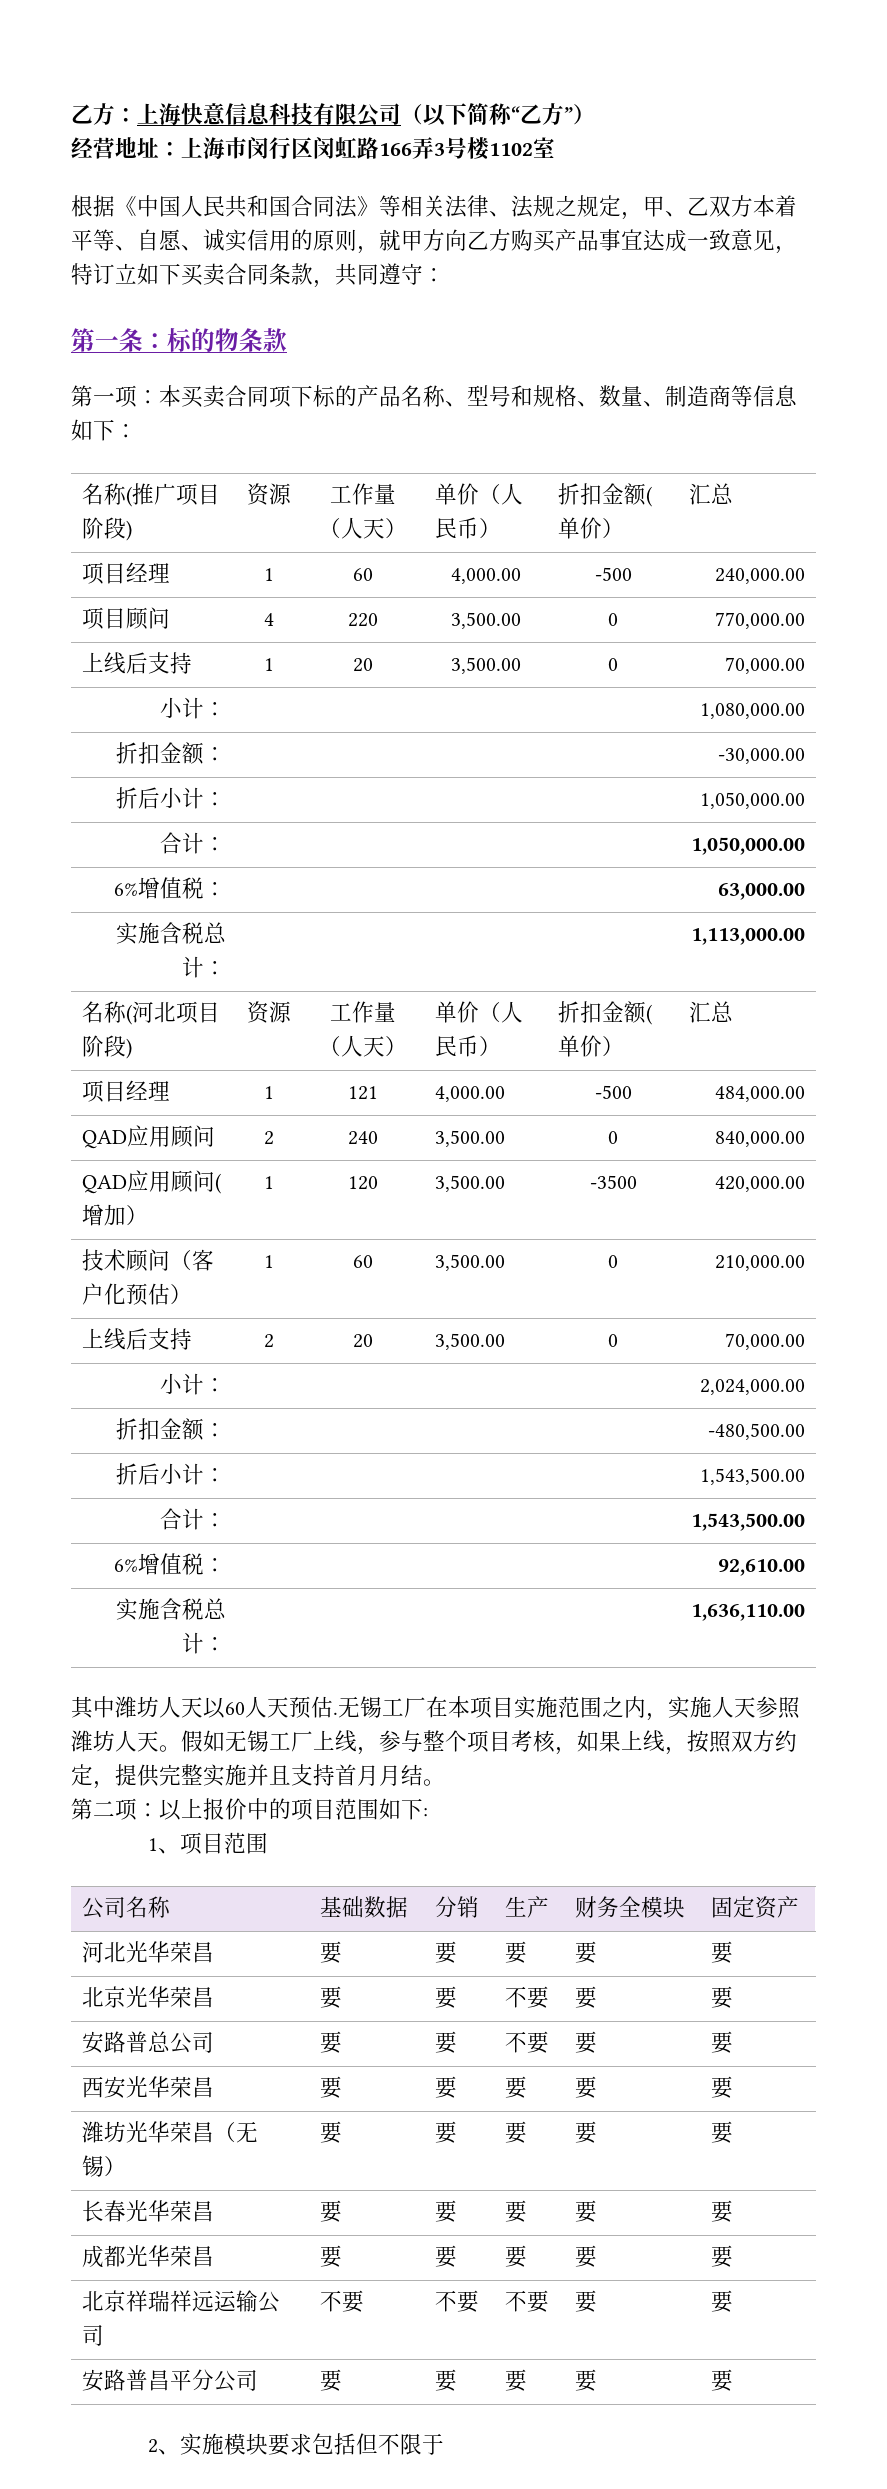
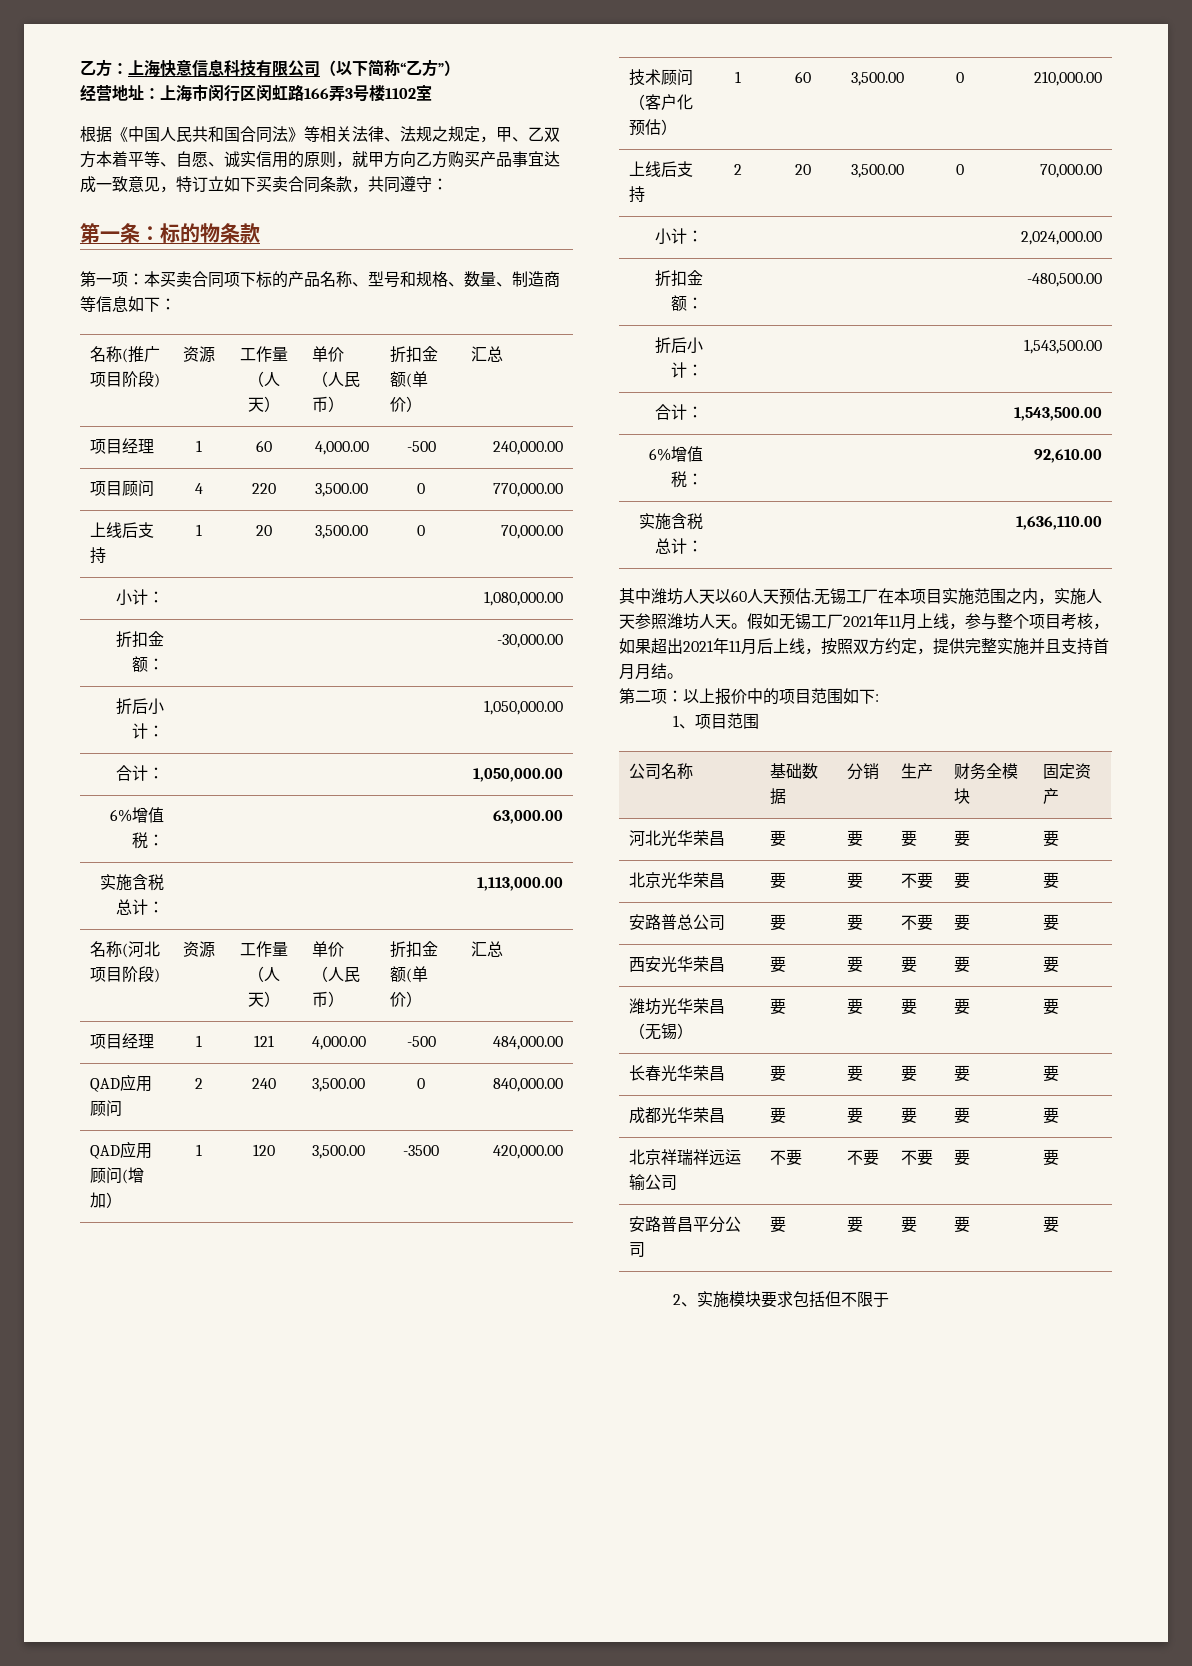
(313, 1741) none -> [843,613,917,630] 2021年11月
(621, 1741) none -> [651,638,773,655] 超出2021年11月后

